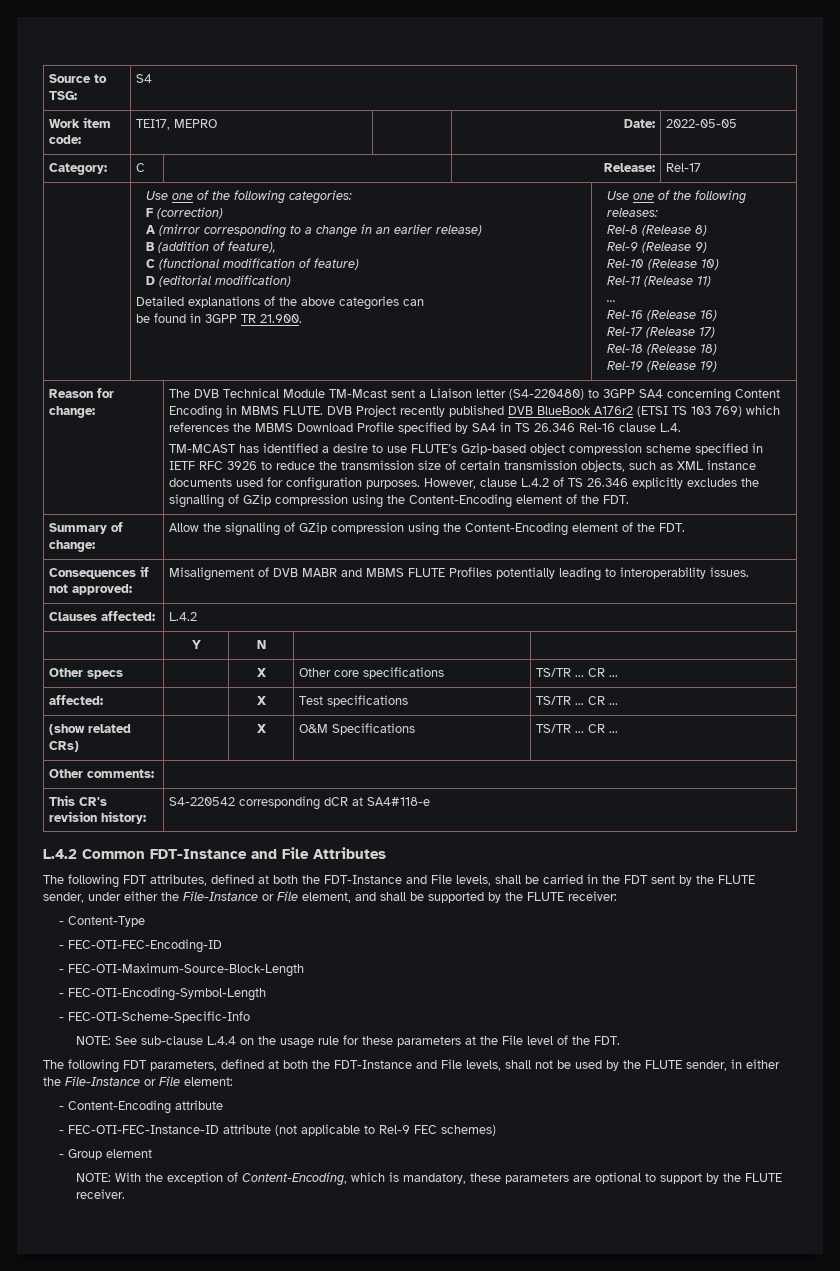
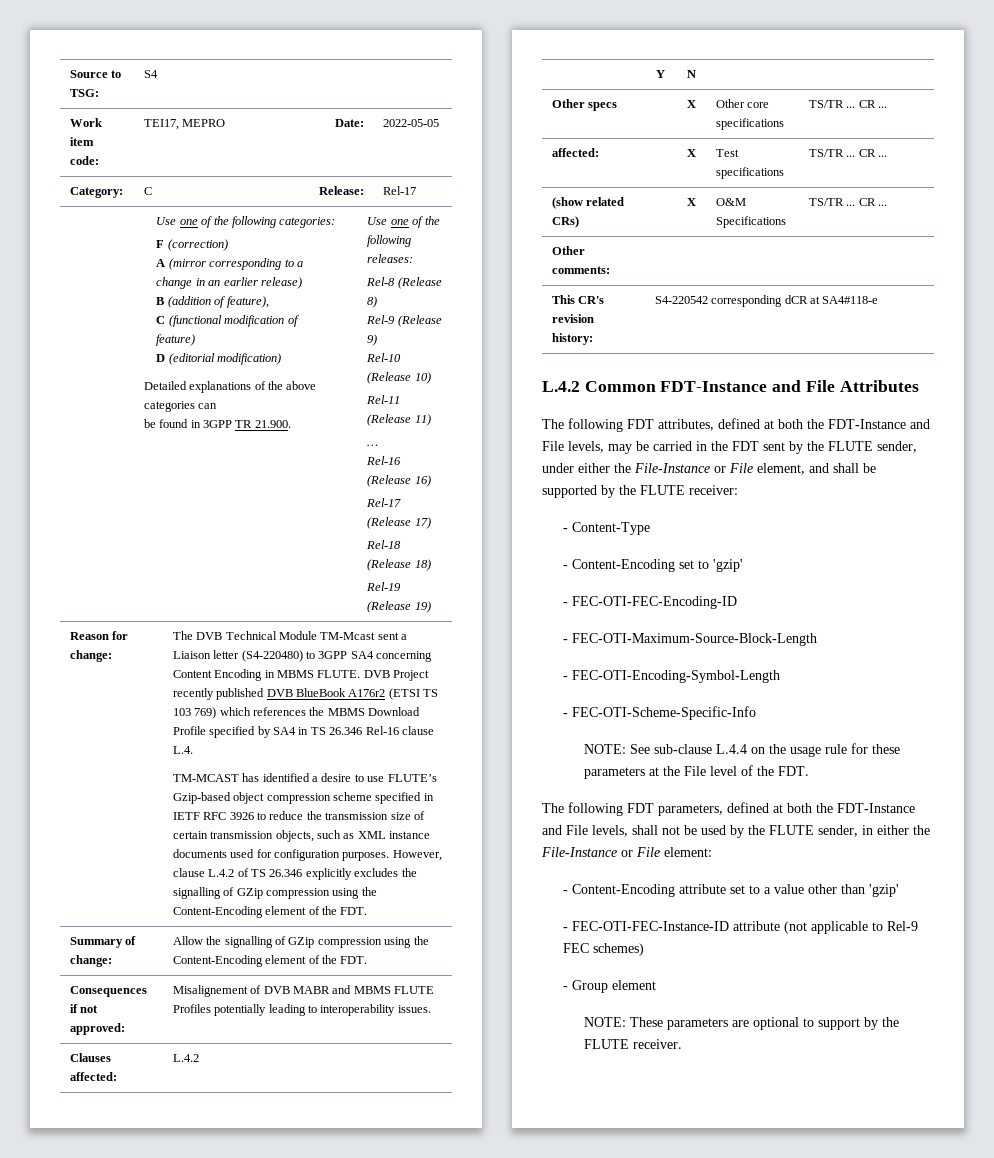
[495,875,521,884] shall -> [608,444,632,454] may
(146, 921) none -> [562,559,743,572] // - Content-Encoding set to 'gzip'
(224, 1105) none -> [729,884,899,897] set to a value other than 'gzip'
[114,1172,501,1186] With the exception of Content-Encoding, which is mandatory, these -> [629,1017,663,1027] These

